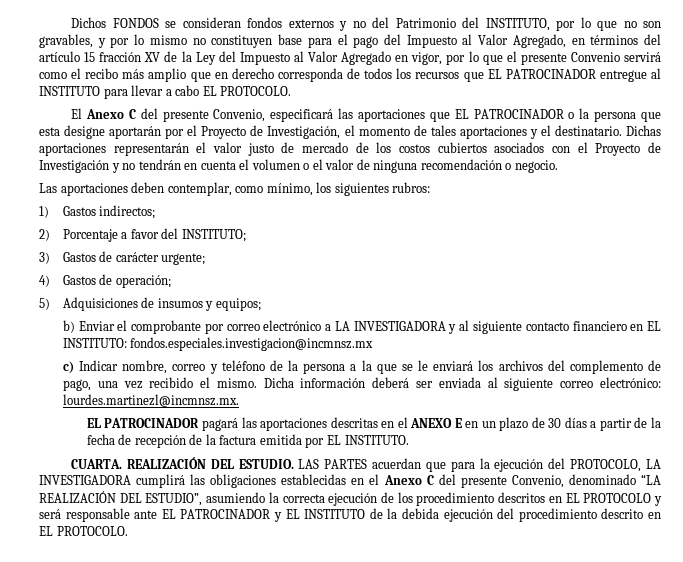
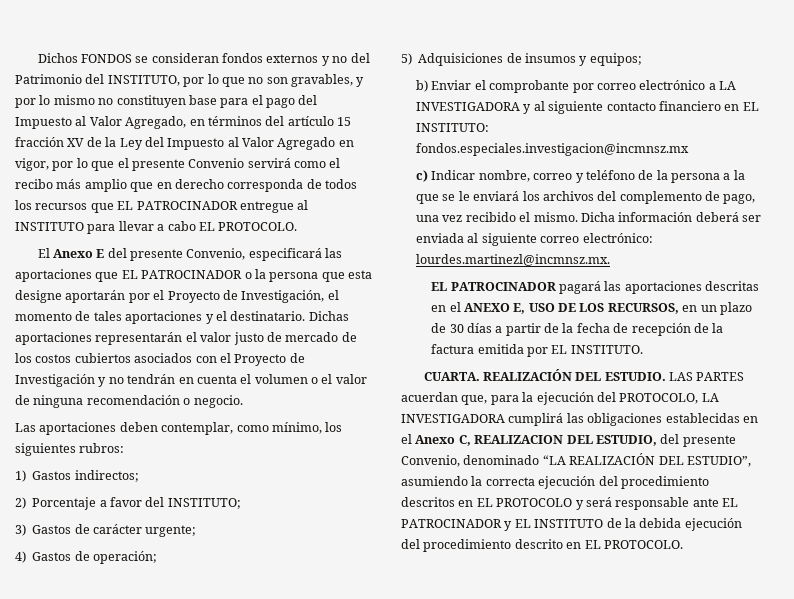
[128,109,136,119] C -> [96,249,105,258] E
[454,418,462,428] E -> [513,303,679,314] E, USO DE LOS RECURSOS,
[425,462,446,472] que -> [461,395,488,405] que,
[426,475,434,485] C -> [458,435,657,446] C, REALIZACION DEL ESTUDIO,
[381,492,413,503] de los -> [598,476,618,486] del

